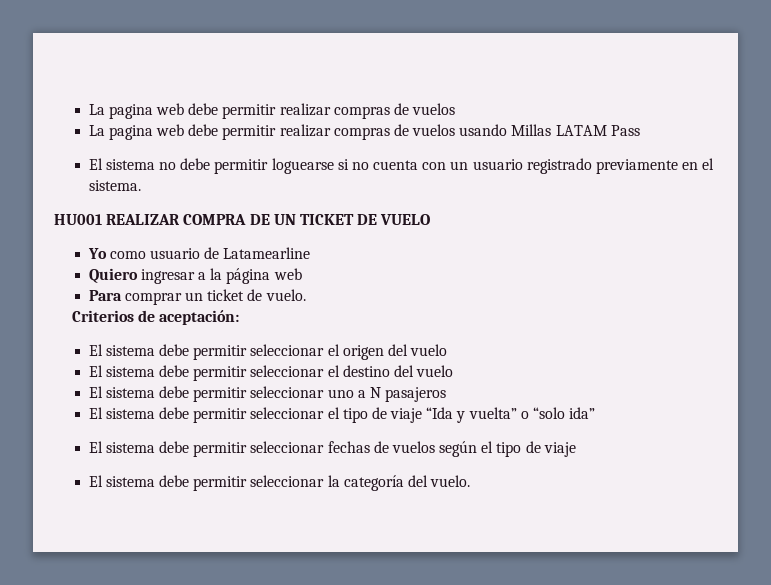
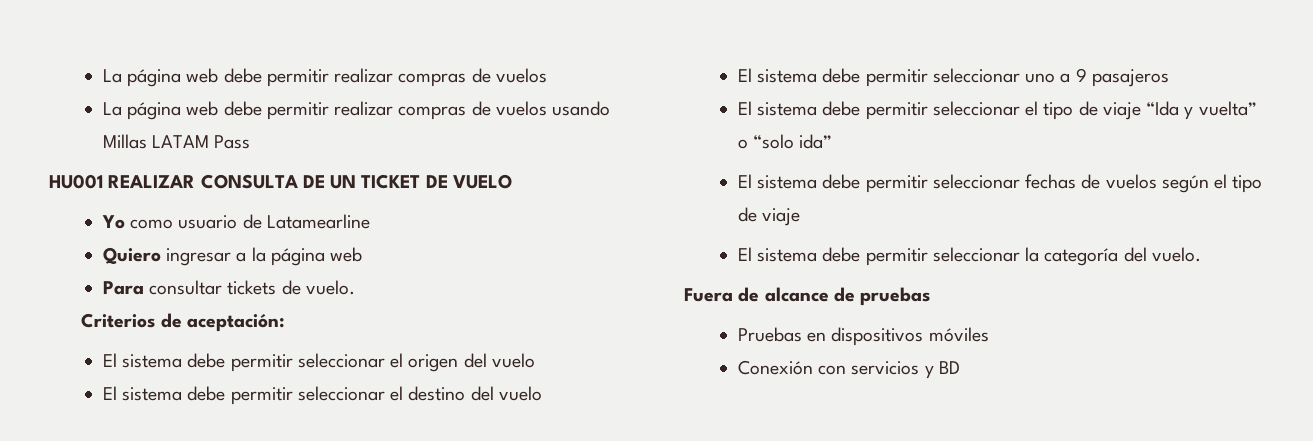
[88,104,153,119] La pagina -> [102,69,182,87] La página
[108,125,153,140] pagina -> [127,102,182,120] página
[88,158,715,174] [88,180,141,191] // El sistema no debe permitir loguearse si no cuenta con un usuario registrado previamente en el sistema. -> (251, 142) none
[183,214,247,225] COMPRA -> [200,174,298,189] CONSULTA
[124,289,245,305] comprar un ticket -> [149,280,277,295] consultar tickets
[369,387,381,398] N -> [1075,68,1087,82] 9
(471, 481) none -> [684,287,931,306] [737,327,989,346] [737,360,960,379] // Fuera de alcance de pruebas // Pruebas en dispositivos móviles // Conexión con servicios y BD

